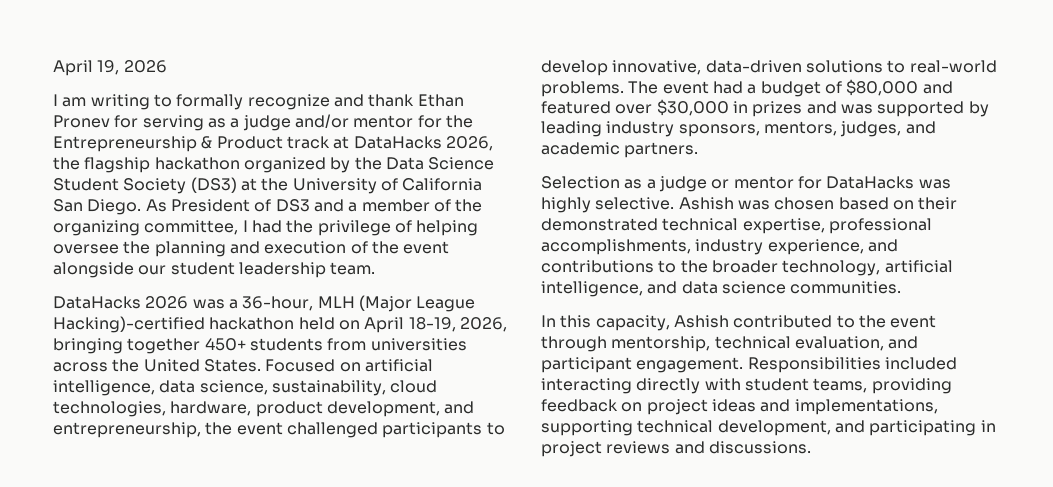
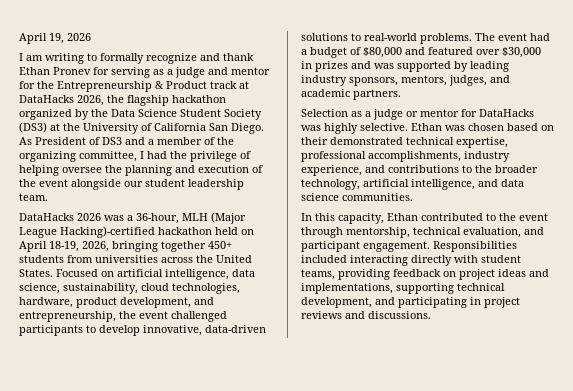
[294,114,349,128] and/or -> [208,67,228,75] and
[678,197,734,210] Ashish -> [411,123,442,131] Ethan
[673,315,729,328] Ashish -> [387,213,418,221] Ethan

